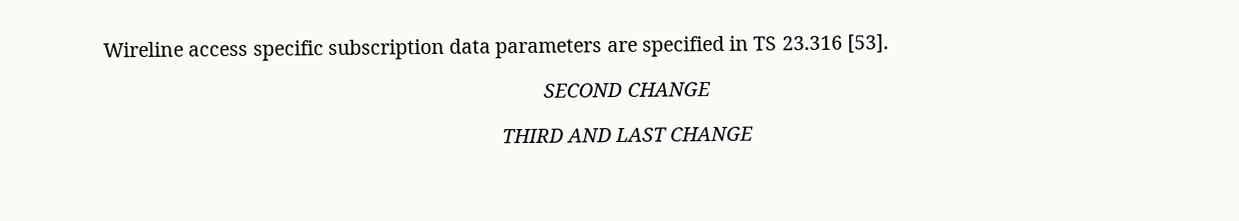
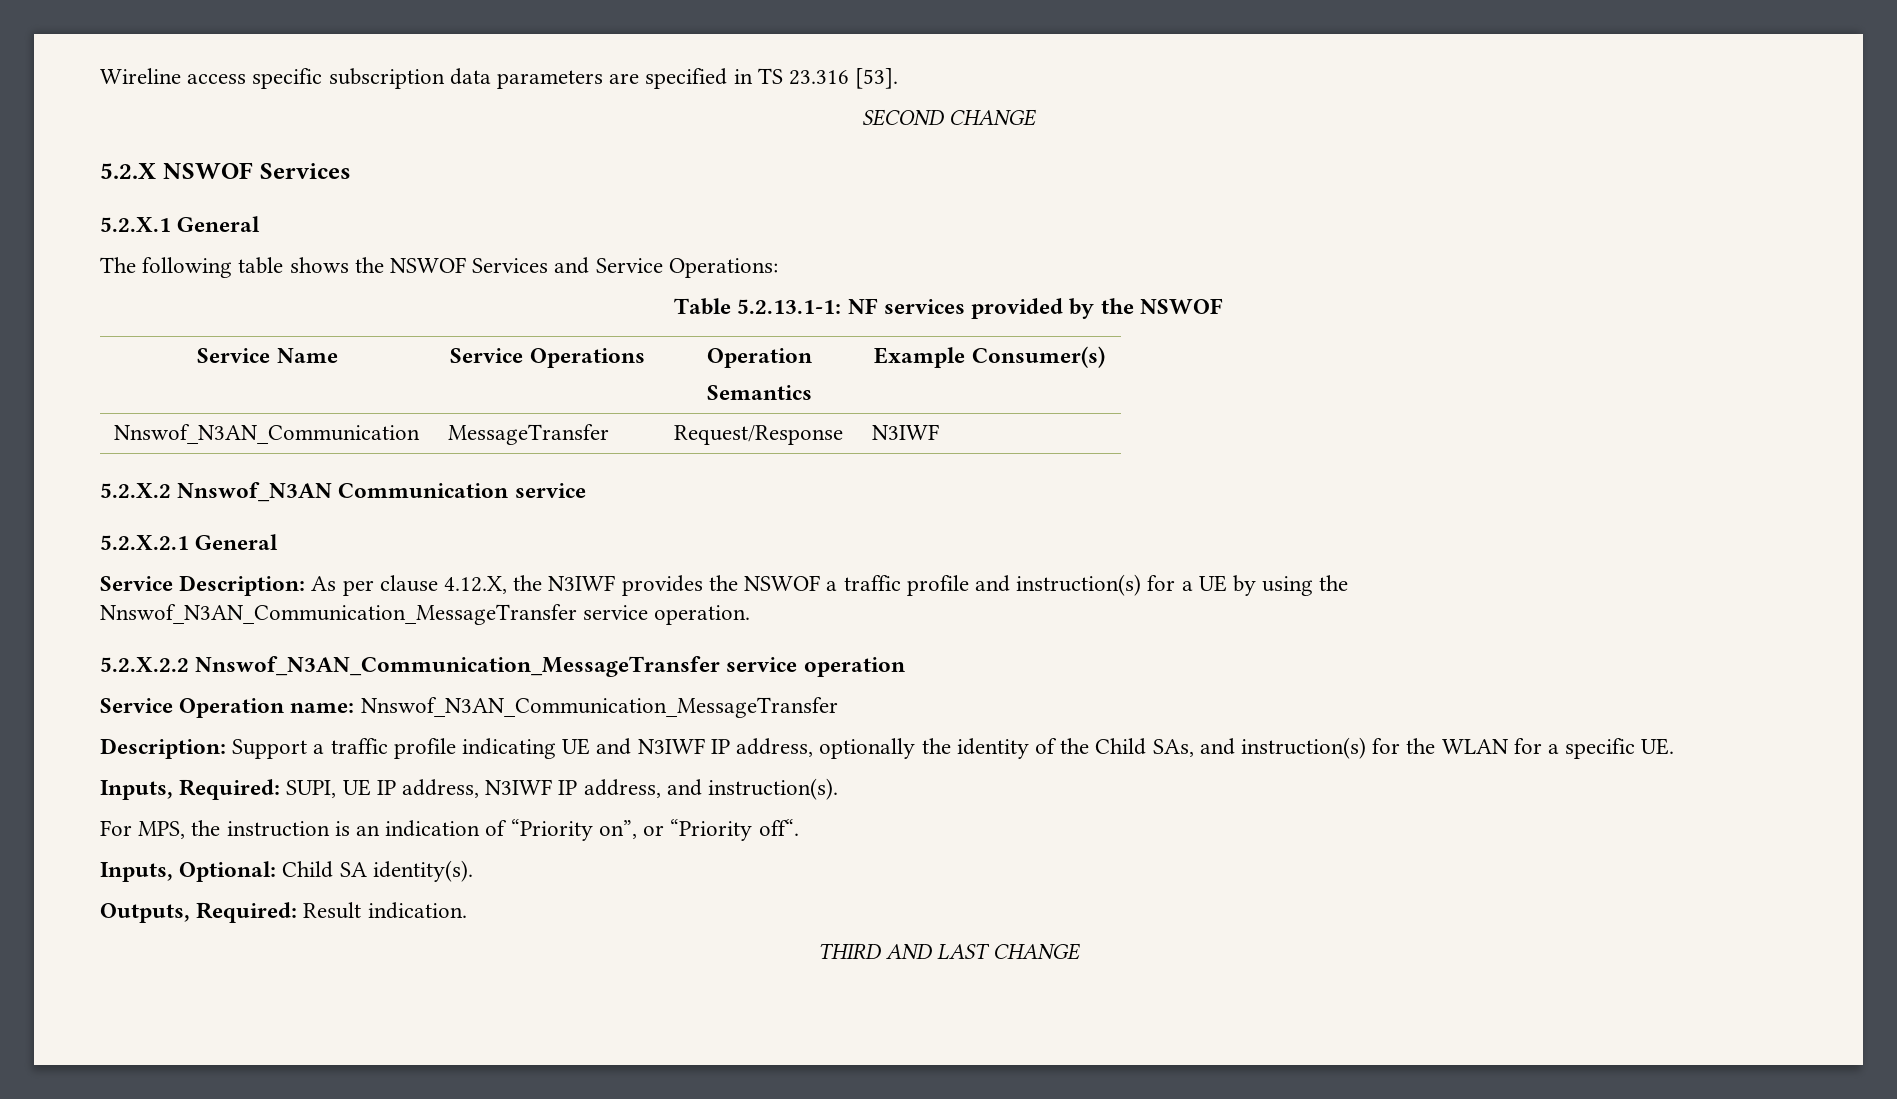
(711, 89) none -> [100,162,351,179] [100,216,261,232] [100,257,778,278] [674,298,1223,319] [197,348,338,363] [450,348,645,368] [707,348,812,368] [707,385,812,400] [874,346,1105,368] [114,424,421,444] [448,424,610,445] [674,425,844,445] [872,424,940,440] [100,482,586,502] [100,534,279,550] [100,574,1349,596] [100,604,751,625] [100,656,905,677] [100,697,838,718] [100,737,1675,759] [100,778,839,800] [100,819,799,841] [100,860,473,882] [100,902,467,923] // 5.2.X NSWOF Services // 5.2.X.1 General // The following table shows the NSWOF Services and Service Operations: // Table 5.2.13.1-1: NF services provided by the NSWOF // Service Name | Service Operations | Operation // Semantics | Example Consumer(s) // Nnswof_N3AN_Communication | MessageTransfer | Request/Response | N3IWF // 5.2.X.2 Nnswof_N3AN Communication service // 5.2.X.2.1 General // Service Description: As per clause 4.12.X, the N3IWF provides the NSWOF a traffic profile and instruction(s) for a UE by using the Nnswof_N3AN_Communication_MessageTransfer service operation. // 5.2.X.2.2 Nnswof_N3AN_Communication_MessageTransfer service operation // Service Operation name: Nnswof_N3AN_Communication_MessageTransfer // Description: Support a traffic profile indicating UE and N3IWF IP address, optionally the identity of the Child SAs, and instruction(s) for the WLAN for a specific UE. // Inputs, Required: SUPI, UE IP address, N3IWF IP address, and instruction(s). // For MPS, the instruction is an indication of “Priority on”, or “Priority off“. // Inputs, Optional: Child SA identity(s). // Outputs, Required: Result indication.

